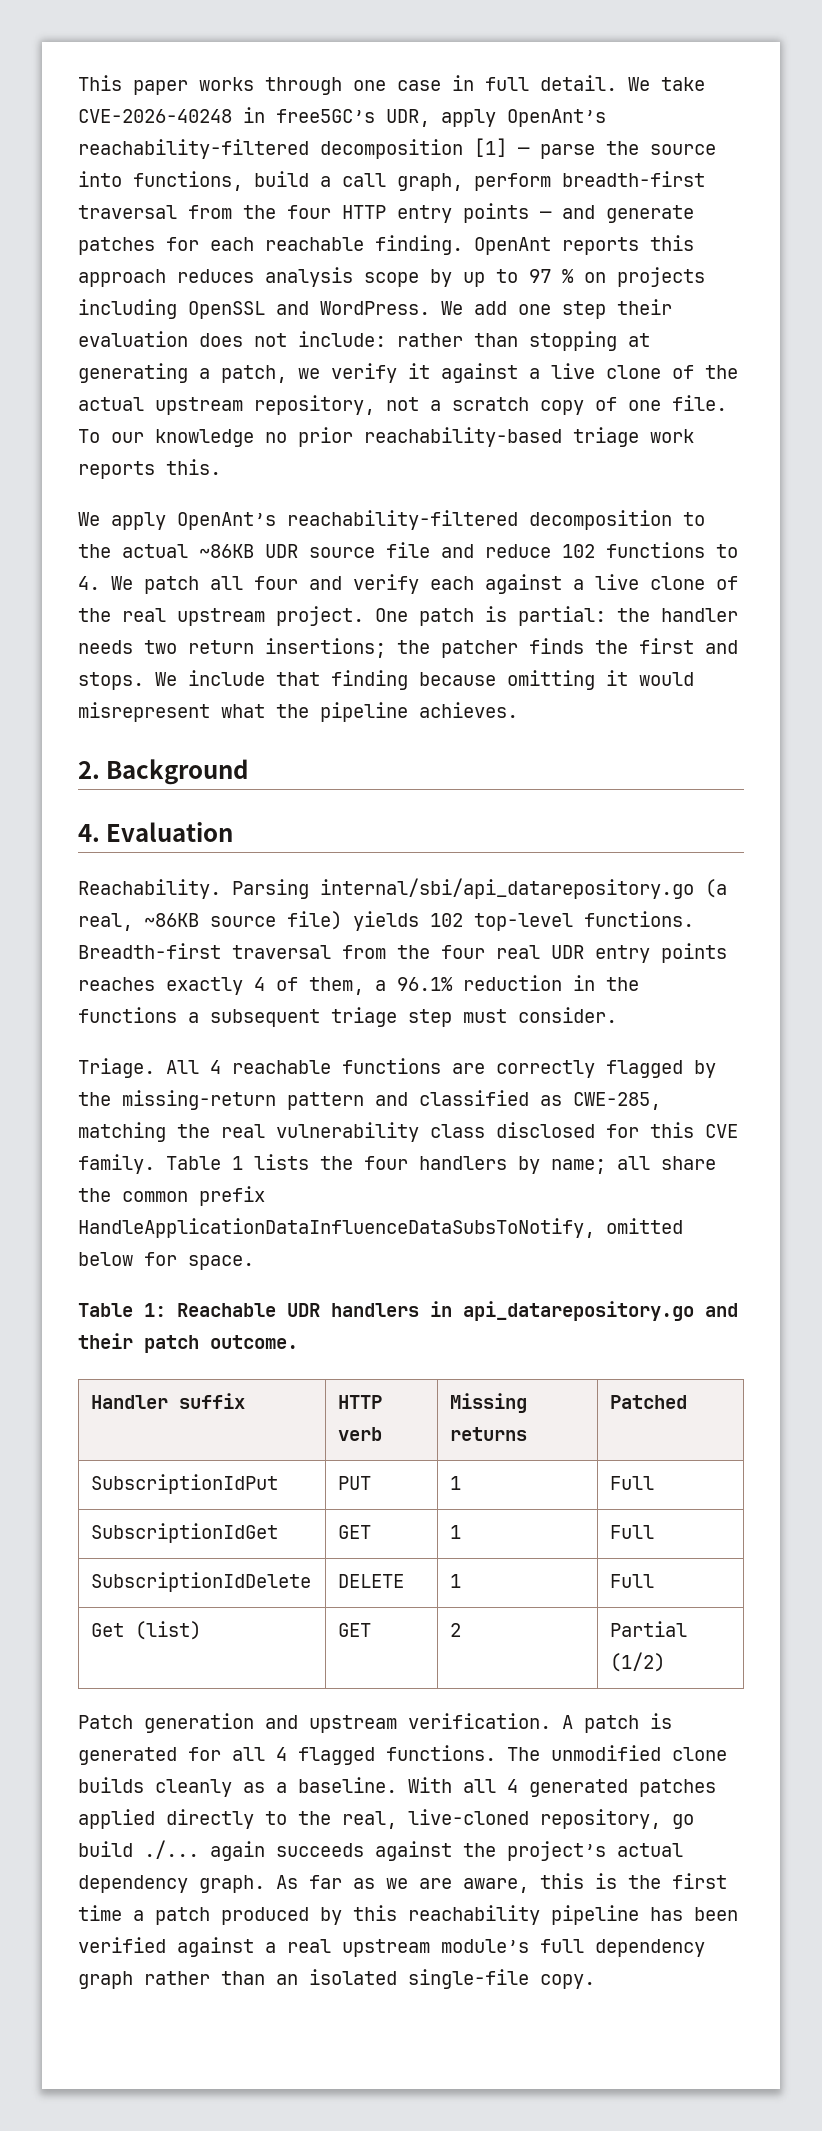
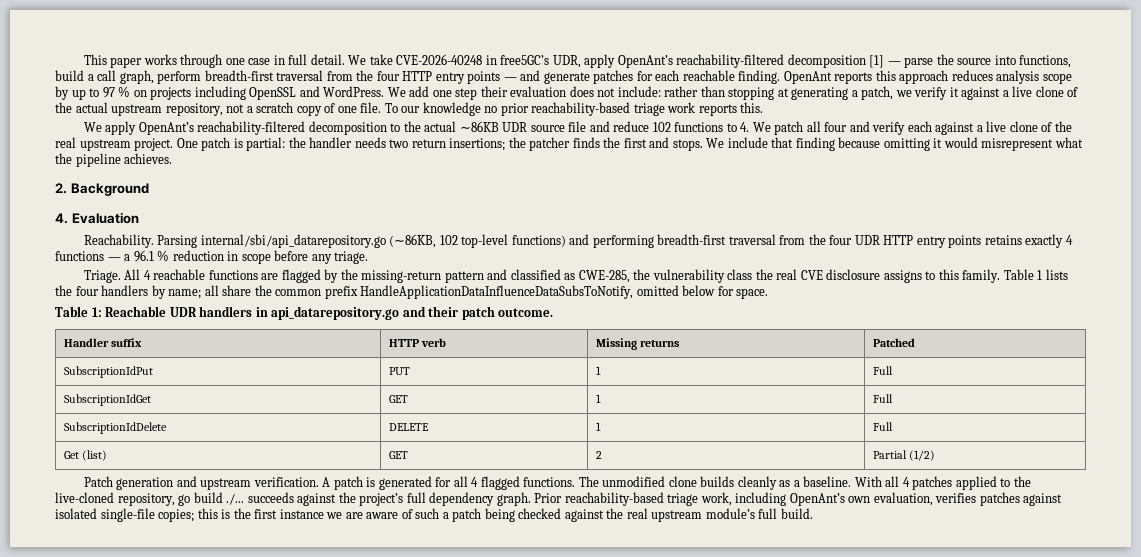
[705,879,727,898] [78,911,694,931] [78,943,727,963] [78,977,155,991] (a real, ~86KB source file) yields 102 top-level functions. Breadth-first traversal from the four real UDR entry points reaches -> [389,234,1022,248] (∼86KB, 102 top-level functions) and performing breadth-first traversal from the four UDR HTTP entry points retains
[276,975,639,995] [78,1007,617,1027] of them, a 96.1% reduction in the functions a subsequent triage step must consider. -> [55,250,369,264] functions — a 96.1 % reduction in scope before any triage.
[496,1060,595,1078] correctly -> (279, 276) none
[78,1122,738,1142] matching the real vulnerability class disclosed for this CVE -> [633,269,959,283] the vulnerability class the real CVE disclosure assigns to this
[529,1779,628,1797] generated -> (910, 482) none
[166,1809,397,1829] directly to the real, -> [1000,476,1031,487] to the
[210,1841,265,1861] again -> (245, 499) none
[617,1843,683,1857] actual -> [406,492,426,503] full
[276,1873,727,1893] [78,1905,738,1925] [78,1937,705,1957] [78,1969,595,1989] As far as we are aware, this is the first time a patch produced by this reachability pipeline has been verified against a real upstream module’s full dependency graph rather than an isolated single-file copy. -> [534,492,1063,506] [55,508,813,522] Prior reachability-based triage work, including OpenAnt’s own evaluation, verifies patches against isolated single-file copies; this is the first instance we are aware of such a patch being checked against the real upstream module’s full build.

